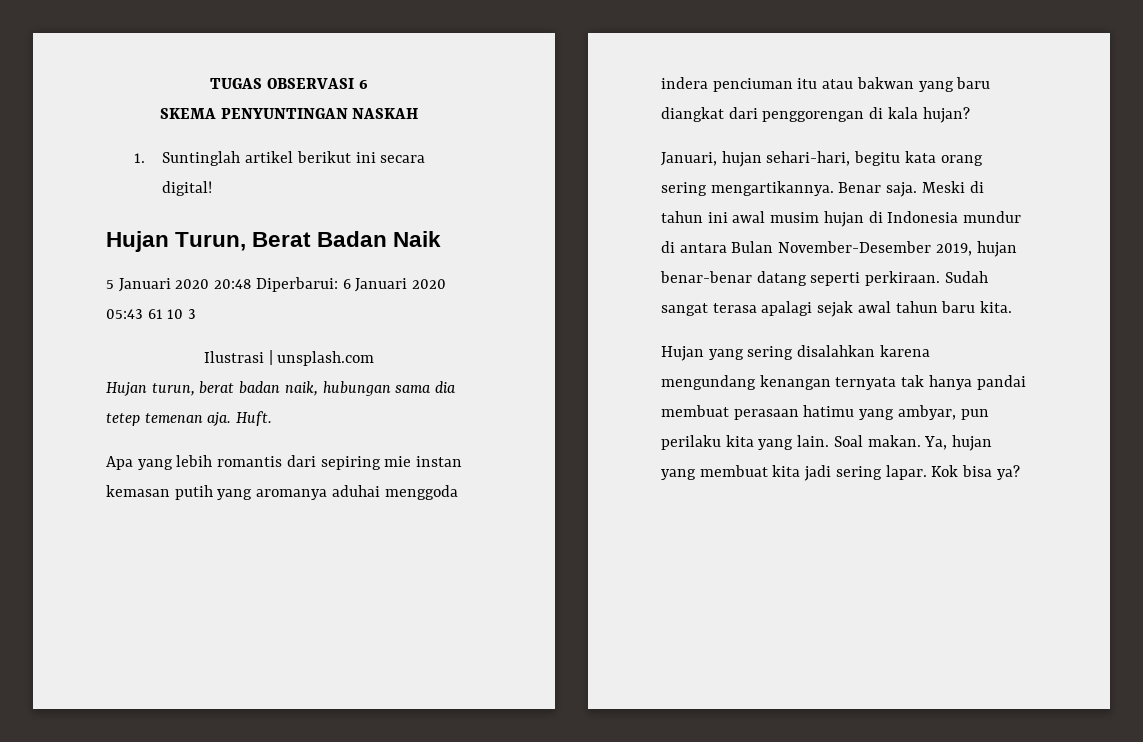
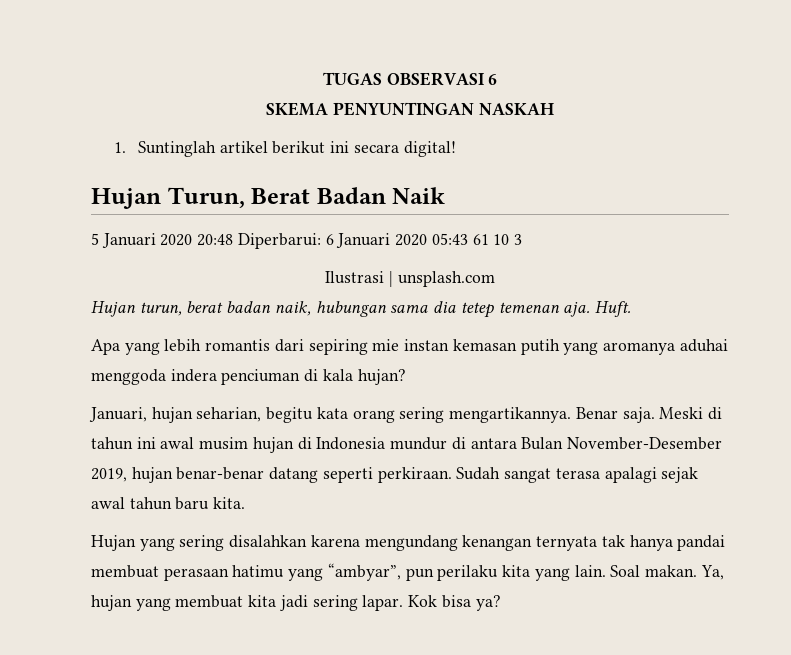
[797,77,991,92] [661,107,865,122] itu atau bakwan yang baru diangkat dari penggorengan -> (301, 377) none
[766,151,851,166] sehari-hari, -> [196,407,262,422] seharian,
[897,405,956,420] ambyar, -> [327,563,401,581] “ambyar”,

